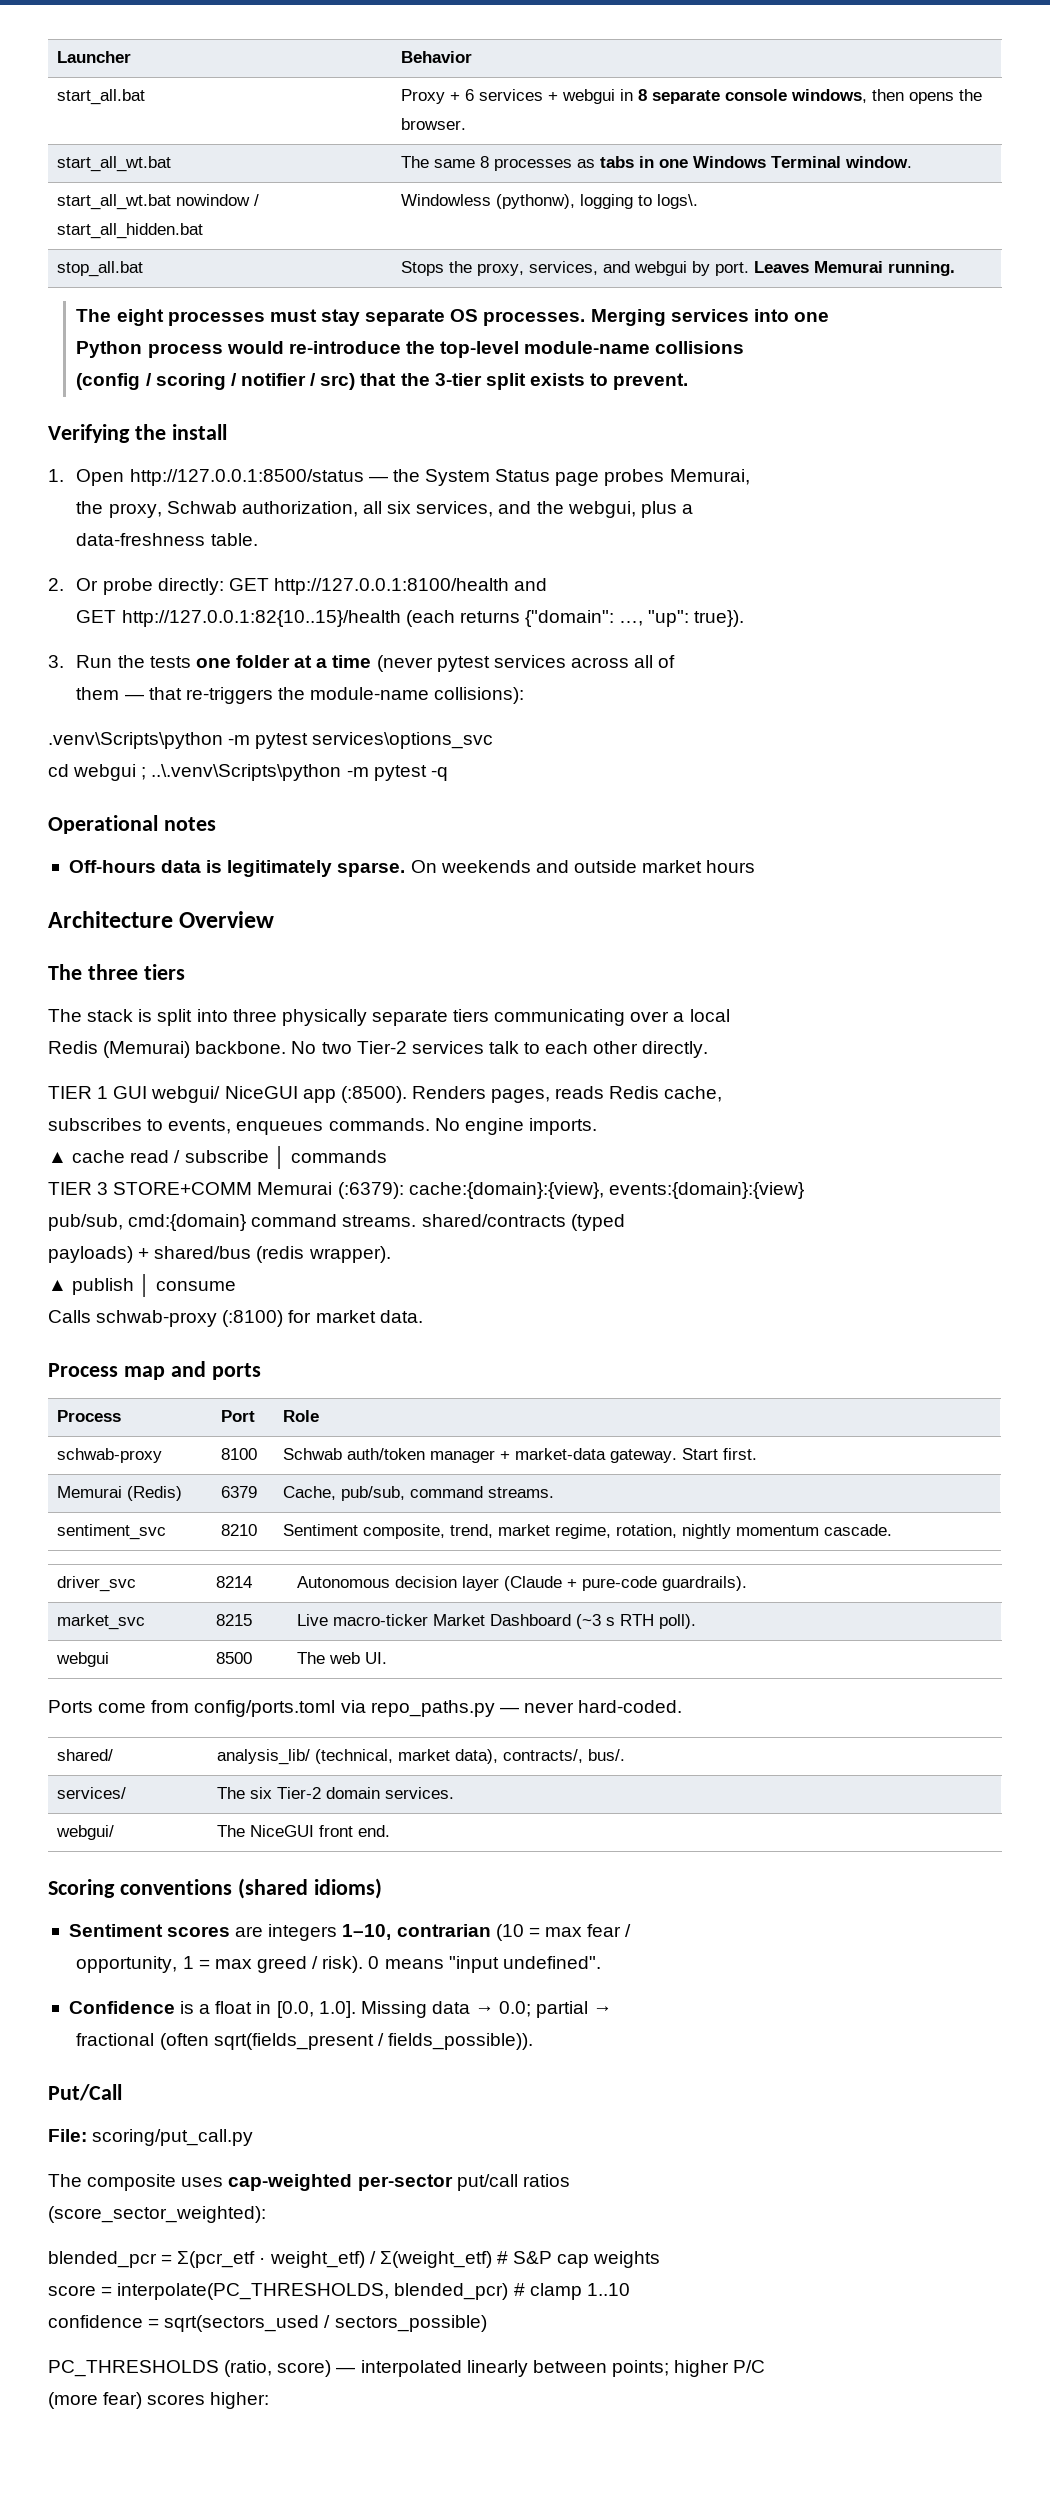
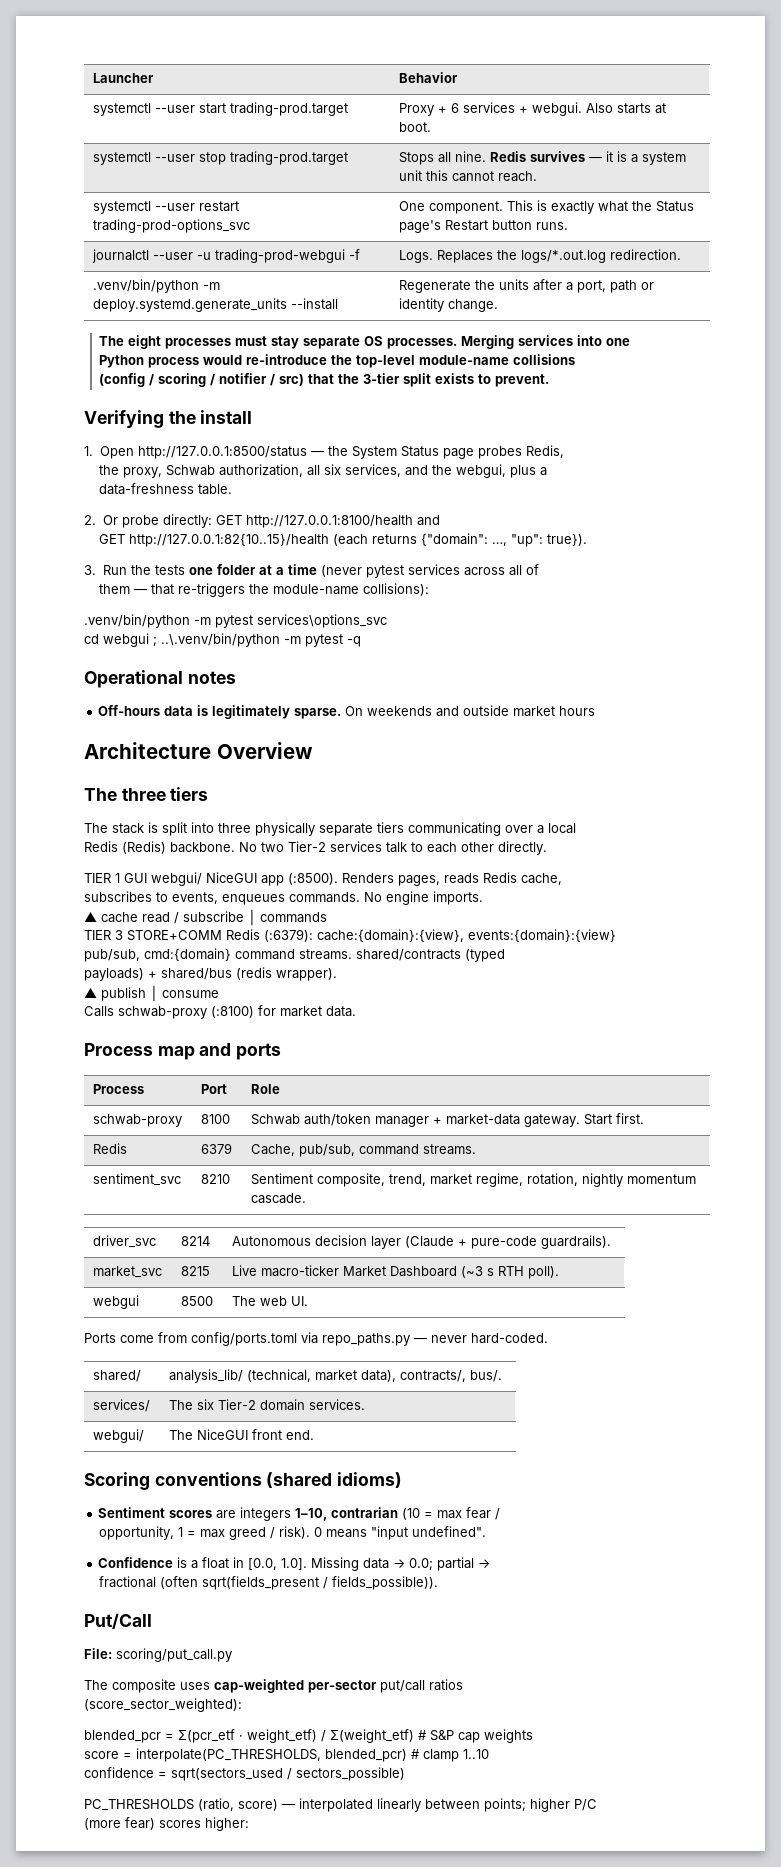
[56,89,145,105] start_all.bat -> [93,102,349,116] systemctl --user start trading-prod.target
[561,89,982,104] [400,118,466,130] [56,156,171,172] [400,156,912,171] [56,194,259,210] [56,223,203,239] [400,194,698,209] [56,261,143,277] [400,261,955,276] webgui in 8 separate console windows, then opens the browser. // start_all_wt.bat | The same 8 processes as tabs in one Windows Terminal window. // start_all_wt.bat nowindow / start_all_hidden.bat | Windowless (pythonw), logging to logs\. // stop_all.bat | Stops the proxy, services, and webgui by port. Leaves Memurai running. -> [532,102,667,116] [399,122,432,132] [93,151,349,165] [399,151,687,165] [399,170,538,182] [93,201,240,214] [93,219,251,233] [399,200,695,214] [399,220,569,233] [92,249,361,263] [399,249,682,263] [93,279,221,293] [93,298,339,312] [399,279,655,293] [399,298,499,312] webgui. Also starts at boot. // systemctl --user stop trading-prod.target | Stops all nine. Redis survives — it is a system unit this cannot reach. // systemctl --user restart trading-prod-options_svc | One component. This is exactly what the Status page's Restart button runs. // journalctl --user -u trading-prod-webgui -f | Logs. Replaces the logs/*.out.log redirection. // .venv/bin/python -m deploy.systemd.generate_units --install | Regenerate the units after a port, path or identity change.
[669,469,750,485] Memurai, -> [525,445,564,458] Redis,
[48,732,223,749] .venv\Scripts\python -> [84,614,190,628] .venv/bin/python
[151,764,342,781] ..\.venv\Scripts\python -> [161,633,280,647] ..\.venv/bin/python
[103,1041,191,1058] (Memurai) -> [122,841,166,854] (Redis)
[257,1182,333,1195] Memurai -> [226,929,260,940] Redis
[56,1486,182,1501] Memurai (Redis) -> [93,1143,128,1154] Redis

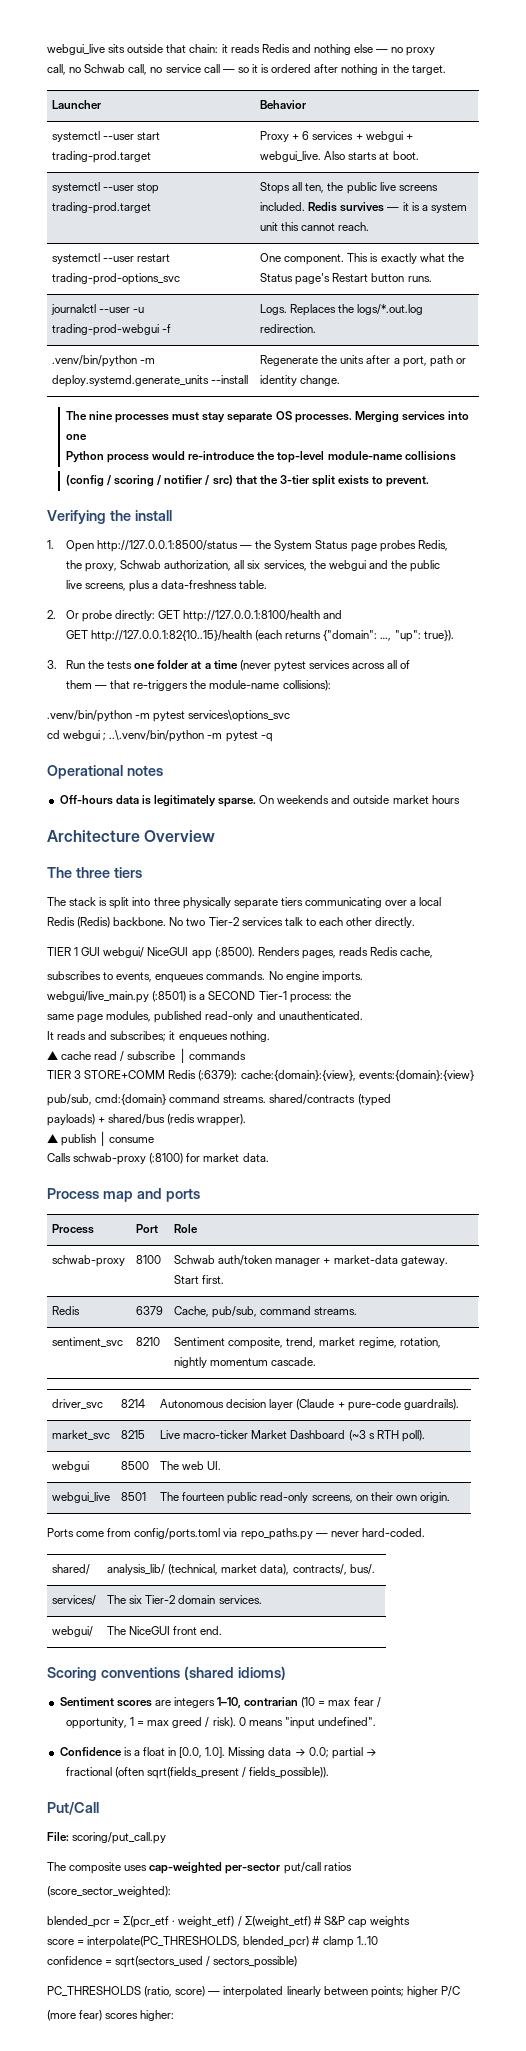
(93, 78) none -> [47,44,436,56] [47,64,446,75] webgui_live sits outside that chain: it reads Redis and nothing else — no proxy // call, no Schwab call, no service call — so it is ordered after nothing in the target. //
[532,102,583,116] webgui. -> [365,131,413,142] [260,151,322,162] webgui + webgui_live.
[455,151,487,162] nine. -> [305,182,438,194] [260,202,306,211] ten, the public live screens included.
[127,335,161,349] eight -> [88,411,113,420] nine
[404,464,506,478] and the webgui, -> [309,560,441,572] [65,580,126,591] the webgui and the public // live screens,
(547, 471) // -> (159, 586) none
(483, 898) none -> [47,991,351,1003] [47,1011,363,1023] [47,1031,270,1043] // webgui/live_main.py (:8501) is a SECOND Tier-1 process: the // same page modules, published read-only and unauthenticated. // It reads and subscribes; it enqueues nothing.
(309, 1301) none -> [52,1492,111,1503] [121,1492,147,1501] [160,1492,450,1504] // webgui_live | 8501 | The fourteen public read-only screens, on their own origin.

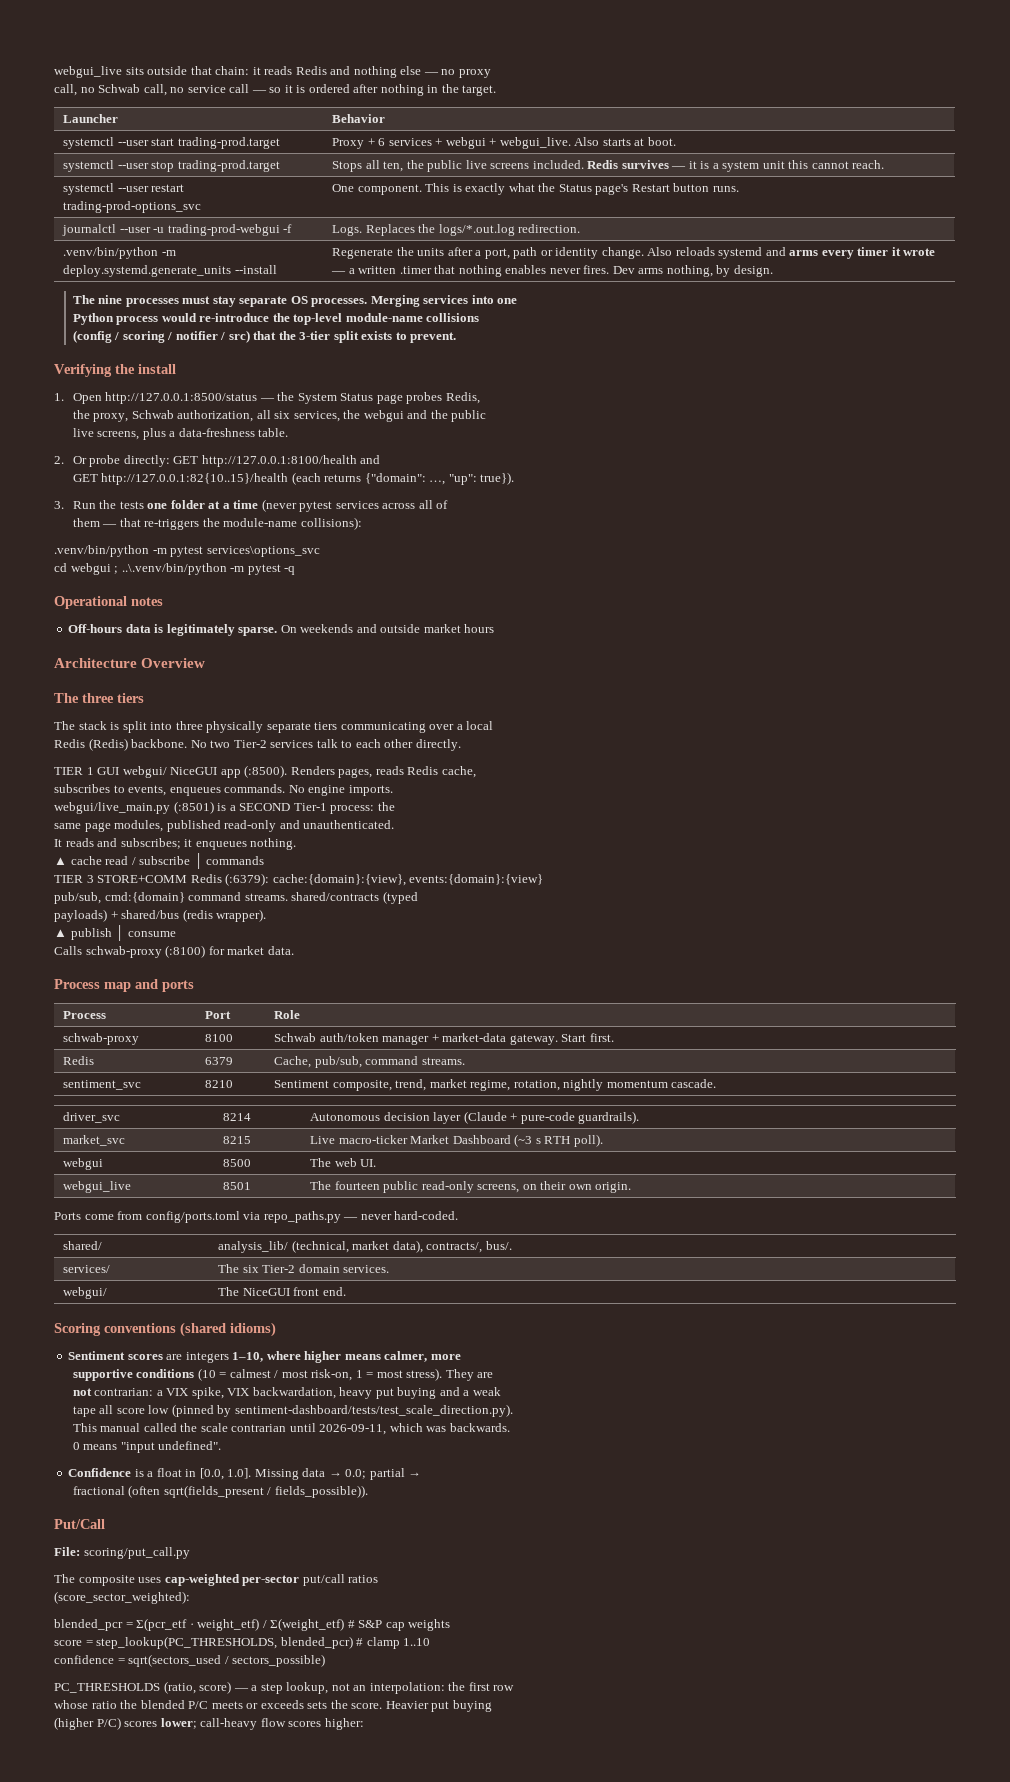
(341, 380) none -> [647,247,936,259] [331,265,773,277] Also reloads systemd and arms every timer it wrote — a written .timer that nothing enables never fires. Dev arms nothing, by design.
[244,1697,381,1708] [65,1717,236,1729] contrarian (10 = max fear / // opportunity, 1 = max greed / risk). -> [266,1351,461,1363] [72,1368,494,1381] [72,1387,501,1399] [72,1404,513,1417] [72,1423,510,1435] where higher means calmer, more // supportive conditions (10 = calmest / most risk-on, 1 = most stress). They are // not contrarian: a VIX spike, VIX backwardation, heavy put buying and a weak // tape all score low (pinned by sentiment-dashboard/tests/test_scale_direction.py). // This manual called the scale contrarian until 2026-09-11, which was backwards. //
[87,1936,241,1948] interpolate(PC_THRESHOLDS, -> [96,1636,278,1649] step_lookup(PC_THRESHOLDS,
[223,1986,460,1998] [47,2010,103,2021] interpolated linearly between points; higher P/C // (more fear) -> [251,1682,515,1694] [54,1700,492,1712] [54,1717,286,1730] a step lookup, not an interpolation: the first row // whose ratio the blended P/C meets or exceeds sets the score. Heavier put buying // (higher P/C) scores lower; call-heavy flow

